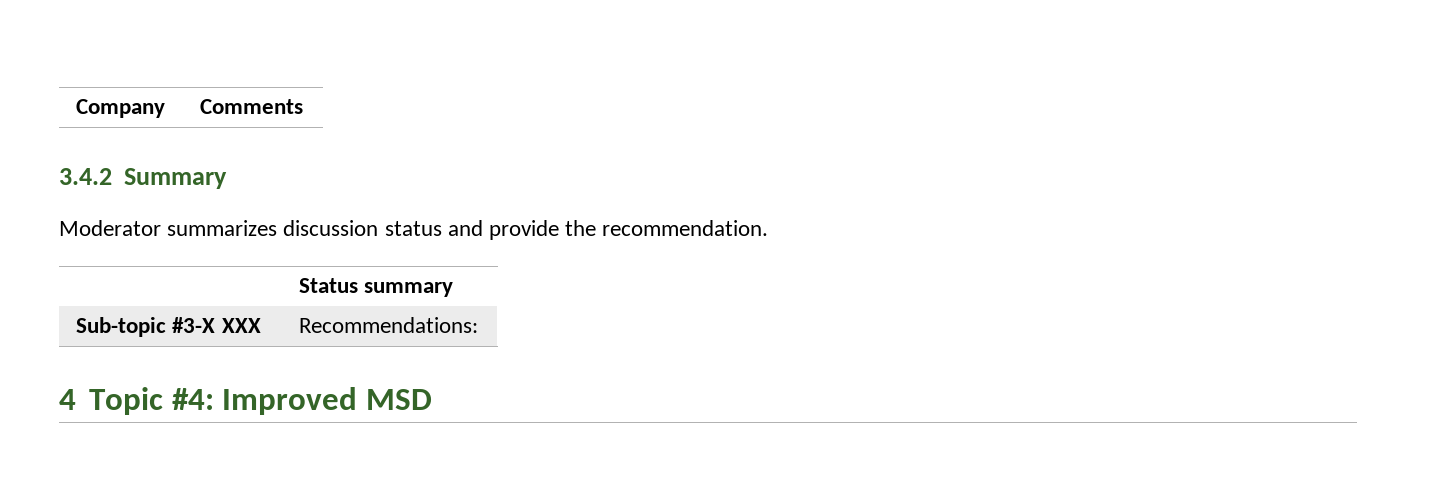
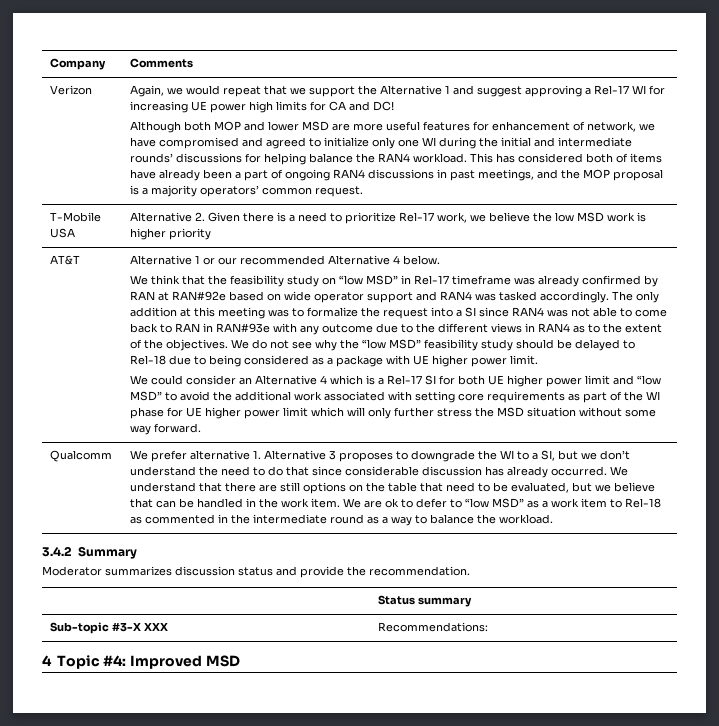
(304, 106) none -> [49,85,92,95] [129,85,665,97] [129,101,394,113] [129,121,655,133] [129,137,632,149] [129,153,662,165] [129,169,663,181] [129,185,363,197] [49,212,101,222] [49,228,75,238] [129,212,646,224] [129,228,211,240] [49,255,80,265] [129,255,440,265] [129,275,658,287] [129,291,659,303] [129,307,667,319] [129,323,662,335] [129,339,635,351] [129,355,538,367] [129,375,661,387] [129,391,660,403] [129,407,656,419] [129,423,201,435] [49,450,112,462] [129,450,630,462] [129,466,628,478] [129,482,655,494] [129,498,661,508] [129,514,553,526] // Verizon | Again, we would repeat that we support the Alternative 1 and suggest approving a Rel-17 WI for increasing UE power high limits for CA and DC! // Although both MOP and lower MSD are more useful features for enhancement of network, we have compromised and agreed to initialize only one WI during the initial and intermediate rounds’ discussions for helping balance the RAN4 workload. This has considered both of items have already been a part of ongoing RAN4 discussions in past meetings, and the MOP proposal is a majority operators’ common request. // T-Mobile USA | Alternative 2. Given there is a need to prioritize Rel-17 work, we believe the low MSD work is higher priority // AT&T | Alternative 1 or our recommended Alternative 4 below. // We think that the feasibility study on “low MSD” in Rel-17 timeframe was already confirmed by RAN at RAN#92e based on wide operator support and RAN4 was tasked accordingly. The only addition at this meeting was to formalize the request into a SI since RAN4 was not able to come back to RAN in RAN#93e with any outcome due to the different views in RAN4 as to the extent of the objectives. We do not see why the “low MSD” feasibility study should be delayed to Rel-18 due to being considered as a package with UE higher power limit. // We could consider an Alternative 4 which is a Rel-17 SI for both UE higher power limit and “low MSD” to avoid the additional work associated with setting core requirements as part of the WI phase for UE higher power limit which will only further stress the MSD situation without some way forward. // Qualcomm | We prefer alternative 1. Alternative 3 proposes to downgrade the WI to a SI, but we don’t understand the need to do that since considerable discussion has already occurred. We understand that there are still options on the table that need to be evaluated, but we believe that can be handled in the work item. We are ok to defer to “low MSD” as a work item to Rel-18 as commented in the intermediate round as a way to balance the workload.

